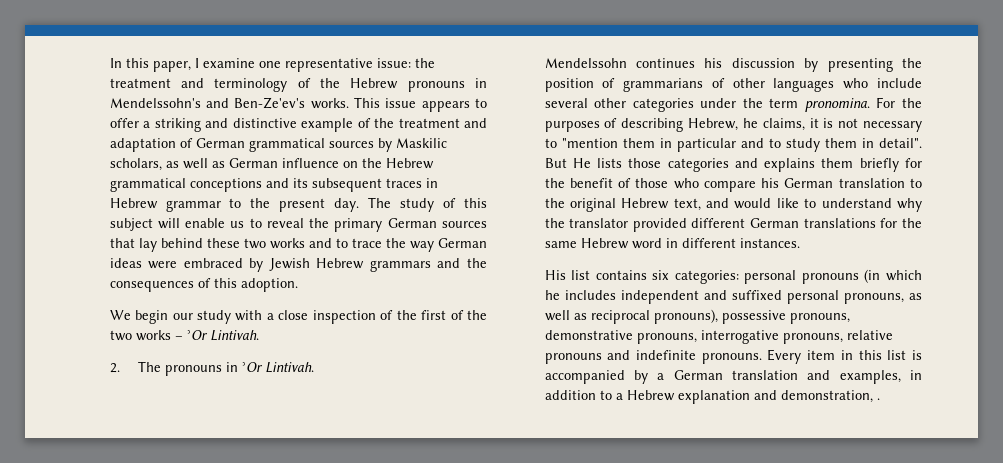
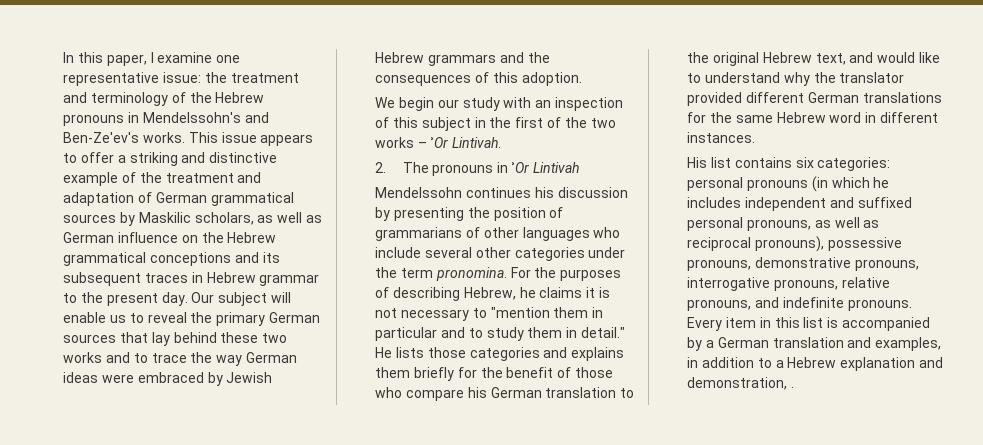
[368,197,488,212] The study of this -> [191,292,215,303] Our
[266,310,394,324] a close inspection of -> [535,97,623,111] [375,117,486,131] an inspection of this subject in
[265,362,315,373] Lintivah. -> [532,162,579,173] Lintivah
[762,118,805,131] claims, -> [539,287,583,298] claims
[879,138,922,148] [544,158,567,168] detail". But -> [580,327,625,338] detail."
[544,353,602,364] pronouns -> [687,299,752,311] pronouns,

